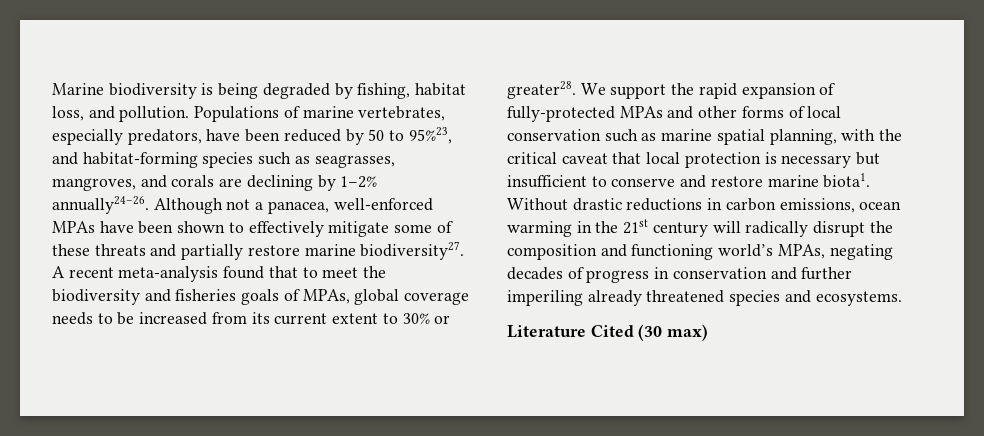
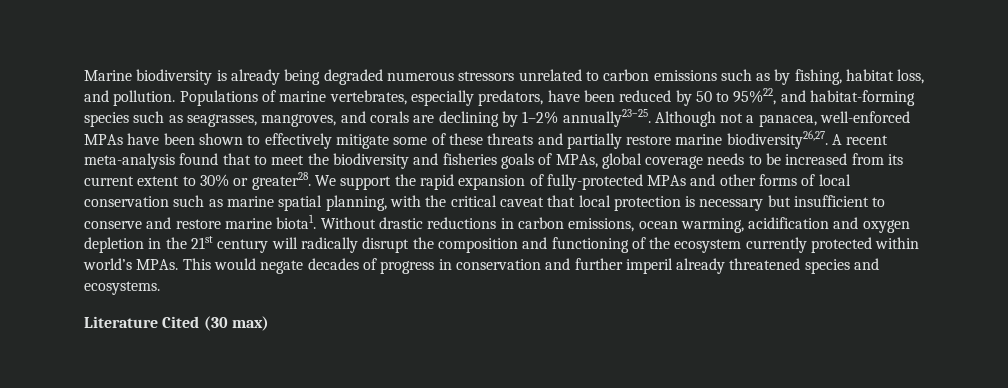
(214, 89) none -> [230,69,280,85] already
(330, 91) none -> [386,69,771,81] numerous stressors unrelated to carbon emissions such as
[408,127,452,144] 95%23, -> [733,88,777,105] 95%22,
[52,196,149,214] annually24–26. -> [562,109,651,127] annually23–25.
[360,241,465,260] biodiversity27. -> [726,130,828,149] biodiversity26,27.
[507,221,572,237] warming -> [680,217,910,233] [84,237,144,253] warming, acidification and oxygen depletion
[718,244,893,260] world’s MPAs, negating -> [631,237,920,253] [83,258,304,274] of the ecosystem currently protected within world’s MPAs. This would negate
[507,290,583,306] imperiling -> [625,258,673,274] imperil

